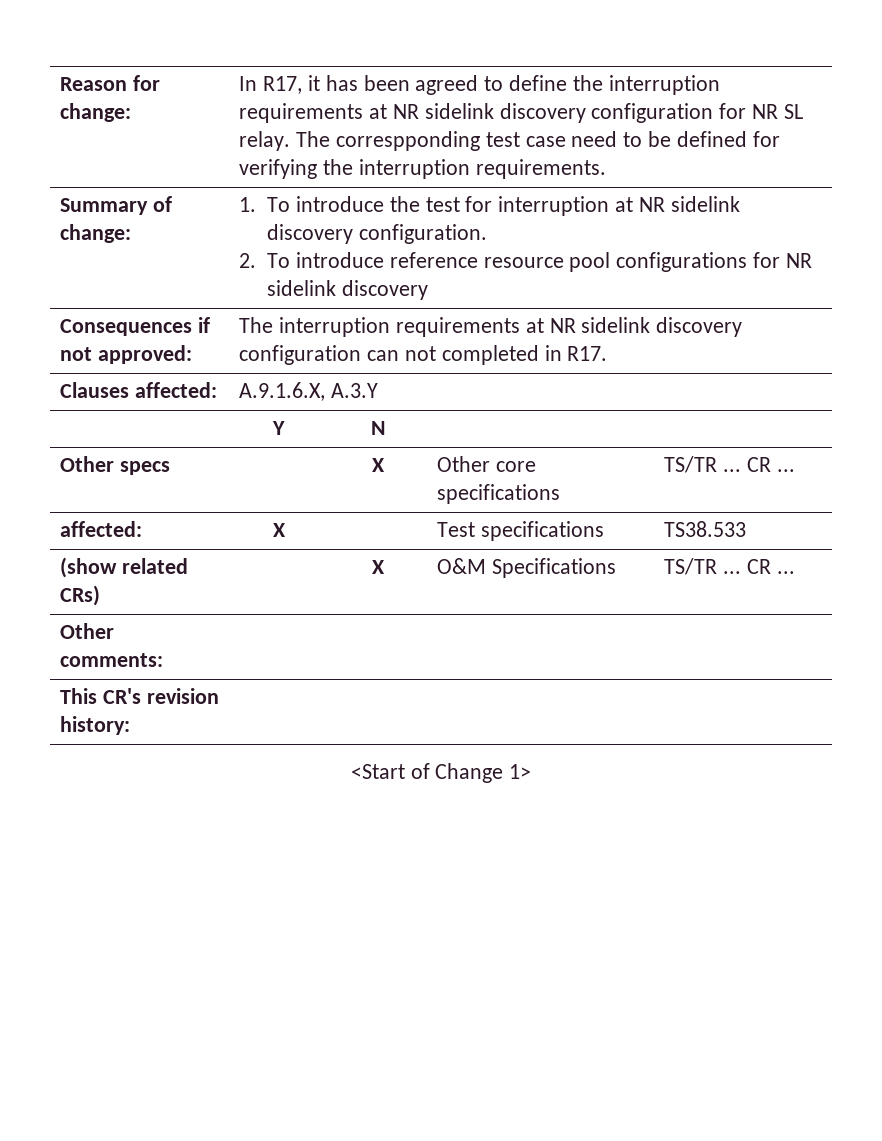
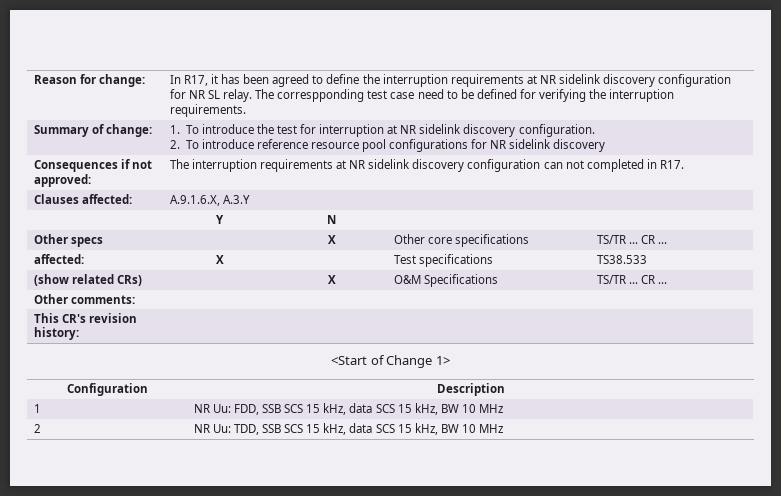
(532, 771) none -> [67,383,148,396] [436,383,505,396] [33,404,41,413] [193,403,504,415] [33,424,41,433] [193,423,504,435] // Configuration | Description // 1 | NR Uu: FDD, SSB SCS 15 kHz, data SCS 15 kHz, BW 10 MHz // 2 | NR Uu: TDD, SSB SCS 15 kHz, data SCS 15 kHz, BW 10 MHz

